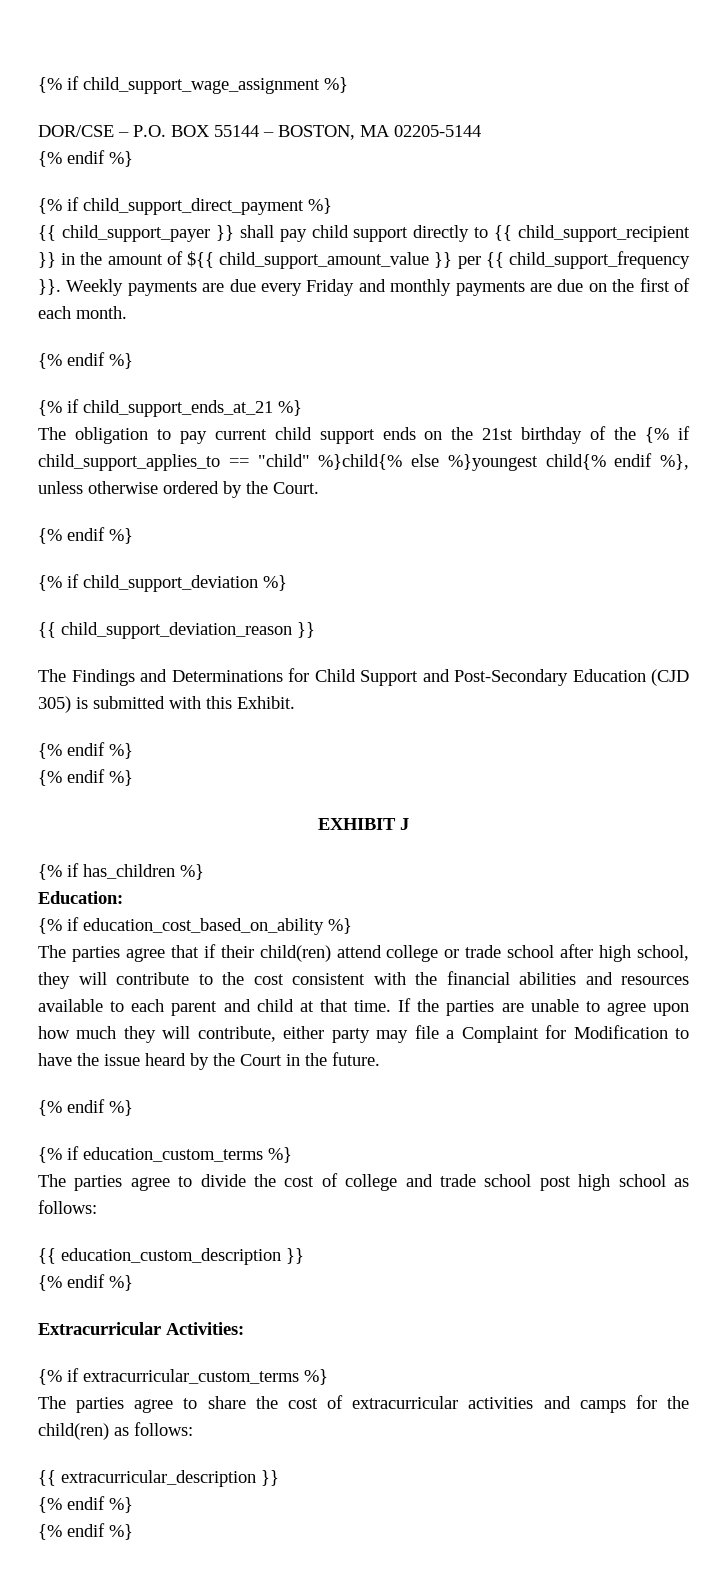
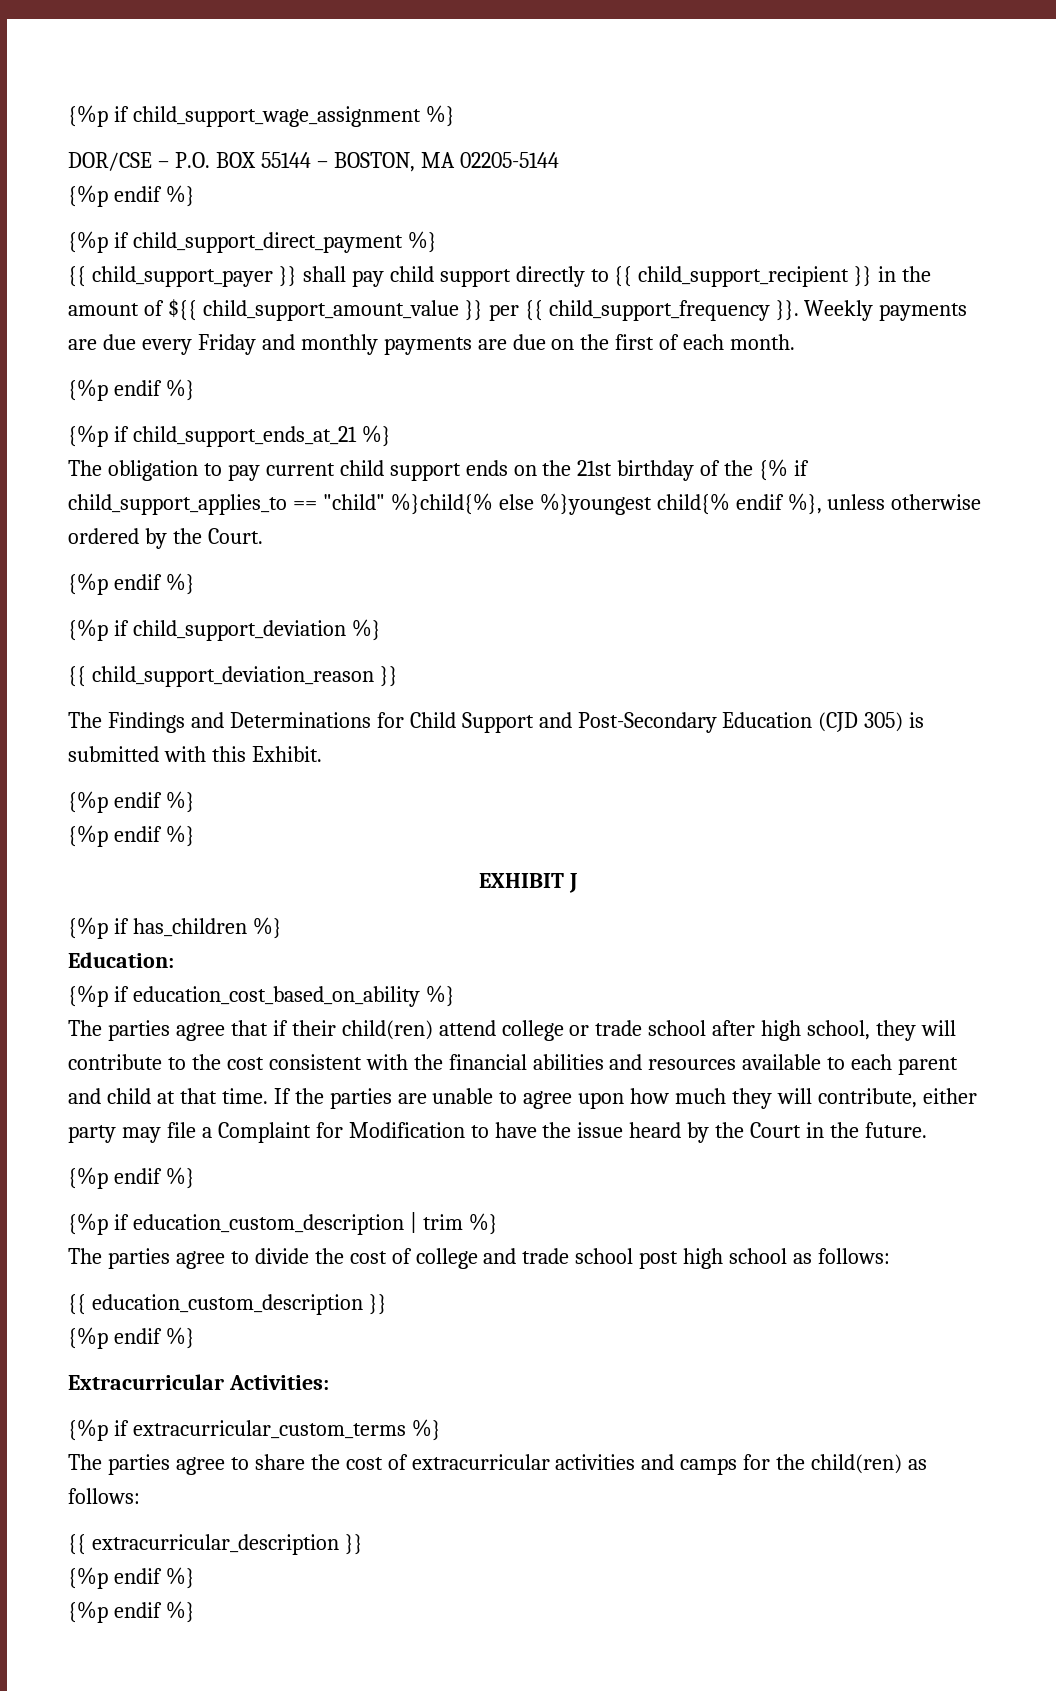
[38,77,62,93] {% -> [68,105,108,127] {%p
[38,150,133,167] [38,198,62,214] {% endif %} // {% -> [68,185,195,207] [68,231,108,253] {%p endif %} // {%p
[38,352,133,369] [38,400,62,416] {% endif %} // {% -> [68,379,195,401] [68,425,108,447] {%p endif %} // {%p
[38,527,133,544] [38,575,62,591] {% endif %} // {% -> [68,573,195,595] [68,619,108,641] {%p endif %} // {%p
[38,742,133,759] [38,770,62,786] {% endif %} // {% -> [68,791,195,813] [68,825,108,847] {%p endif %} // {%p
[38,864,62,880] {% -> [68,917,108,939] {%p
[38,918,62,934] {% -> [68,985,108,1007] {%p
[38,1099,133,1116] [38,1146,263,1163] {% endif %} // {% if education_custom_terms -> [68,1167,195,1189] [68,1212,463,1235] {%p endif %} // {%p if education_custom_description | trim
[38,1275,62,1291] {% -> [68,1327,108,1349] {%p
[38,1369,62,1385] {% -> [68,1419,108,1441] {%p
[38,1496,133,1513] [38,1524,62,1540] {% endif %} // {% -> [68,1567,195,1589] [68,1601,108,1623] {%p endif %} // {%p

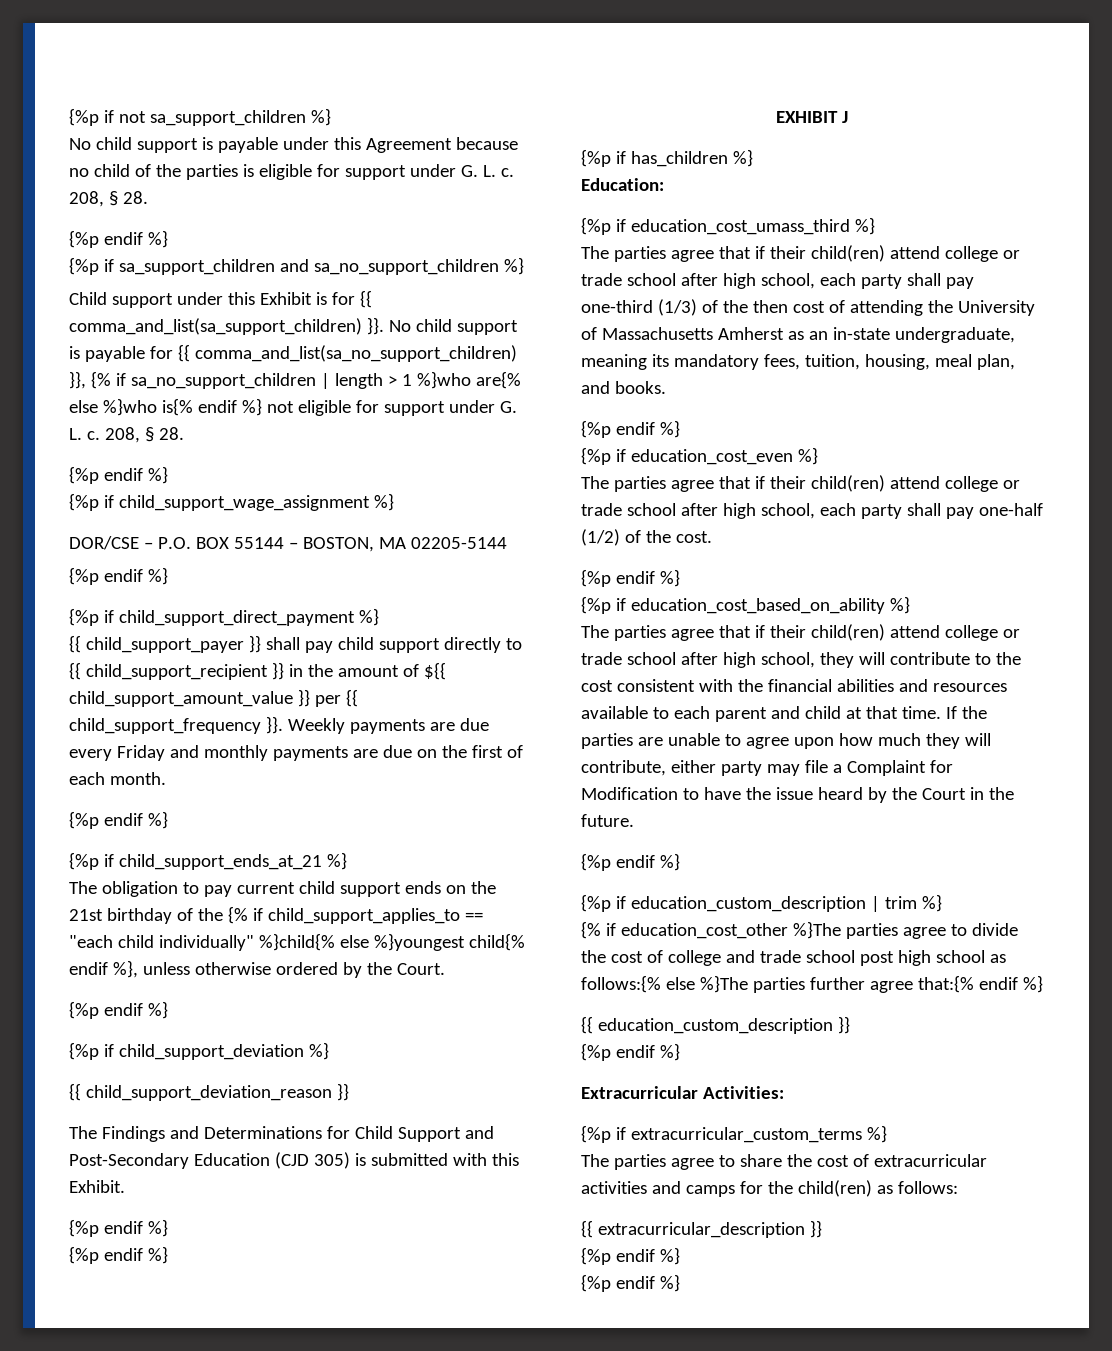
[68,105,129,127] {%p if -> [69,108,331,126] [69,137,518,153] [69,164,514,180] [69,191,148,207] [69,230,168,248] [69,257,524,275] [69,290,372,308] [69,317,518,335] [69,344,517,362] [69,371,521,389] [69,398,517,416] [69,427,184,443] [69,466,168,484] [69,493,114,511] {%p if not sa_support_children %} // No child support is payable under this Agreement because no child of the parties is eligible for support under G. L. c. 208, § 28. // {%p endif %} // {%p if sa_support_children and sa_no_support_children %} // Child support under this Exhibit is for {{ comma_and_list(sa_support_children) }}. No child support is payable for {{ comma_and_list(sa_no_support_children) }}, {% if sa_no_support_children | length > 1 %}who are{% else %}who is{% endif %} not eligible for support under G. L. c. 208, § 28. // {%p endif %} // {%p if
[322,494,385,510] "child" -> [69,935,254,951] "each child individually"
(174, 960) none -> [581,217,875,235] [581,245,1020,262] [581,273,974,289] [581,299,1035,316] [581,327,1015,343] [581,354,1015,370] [581,381,666,394] [581,420,680,438] [581,447,818,465] [581,475,1020,492] [581,503,1043,519] [581,529,712,546] [581,569,680,587] // {%p if education_cost_umass_third %} // The parties agree that if their child(ren) attend college or trade school after high school, each party shall pay one-third (1/3) of the then cost of attending the University of Massachusetts Amherst as an in-state undergraduate, meaning its mandatory fees, tuition, housing, meal plan, and books. // {%p endif %} // {%p if education_cost_even %} // The parties agree that if their child(ren) attend college or trade school after high school, each party shall pay one-half (1/2) of the cost. // {%p endif %}
[68,1248,102,1264] The -> [581,921,841,939] {% if education_cost_other %}The
[818,1248,891,1264] follows: -> [581,975,1043,993] follows:{% else %}The parties further agree that:{% endif %}

